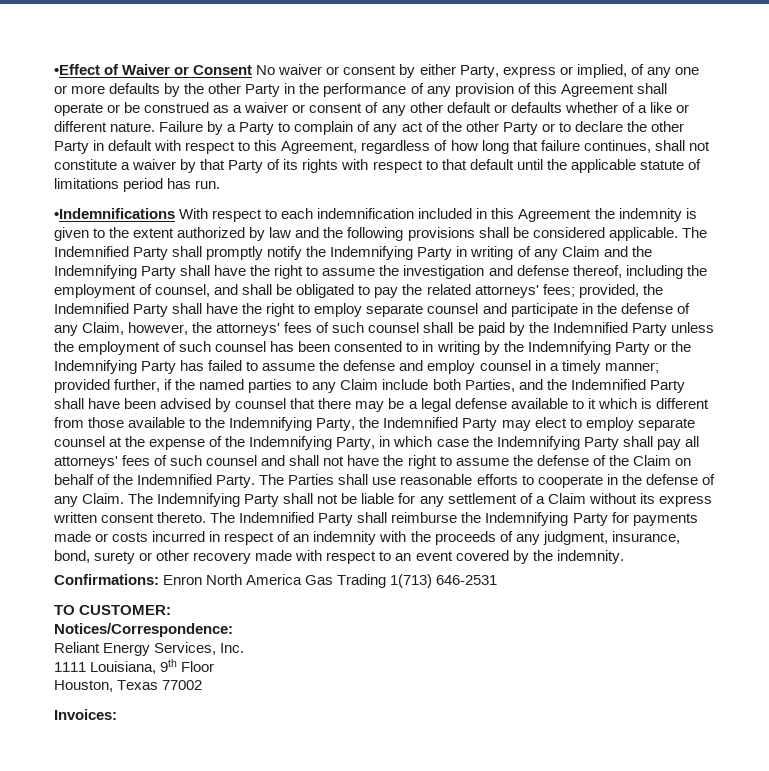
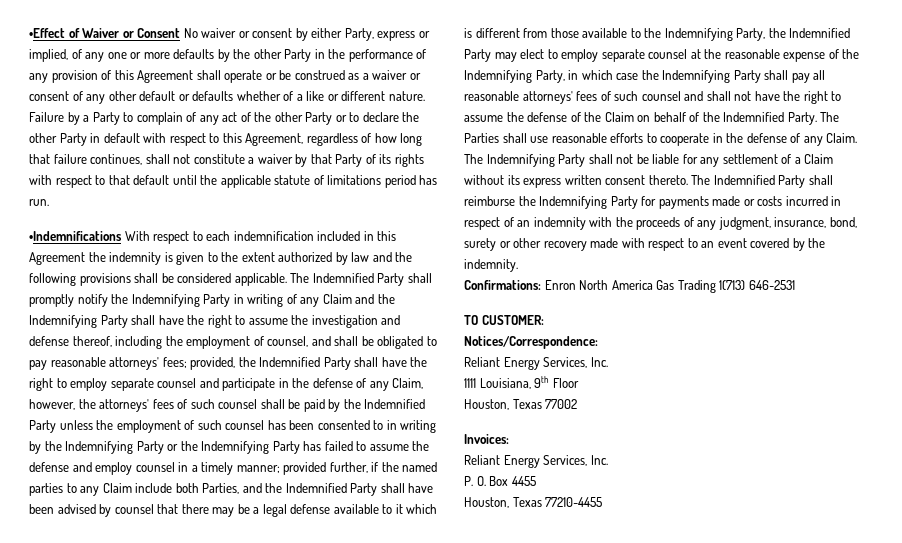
[402,284,471,295] the related -> [50,357,106,367] reasonable
(146, 441) none -> [724,49,780,59] reasonable
(699, 441) none -> [464,91,519,101] reasonable
(117, 714) none -> [464,455,608,468] [464,476,536,486] [464,497,603,508] // Reliant Energy Services, Inc. // P. O. Box 4455 // Houston, Texas 77210-4455

